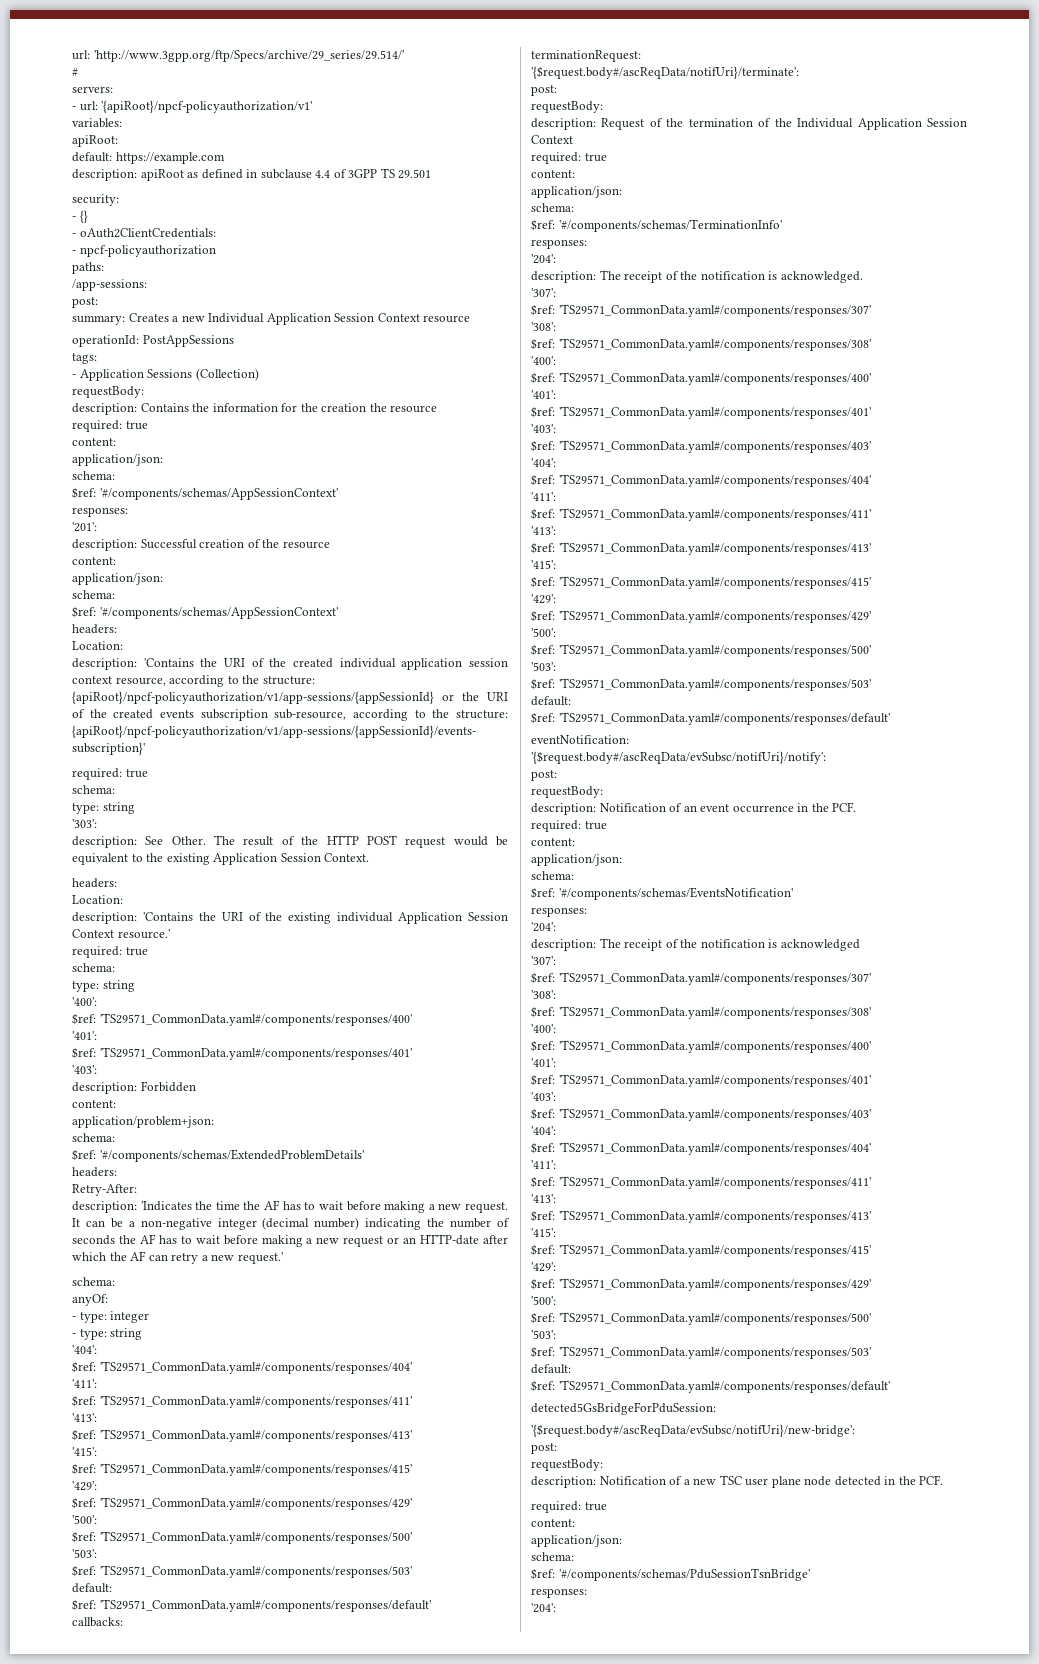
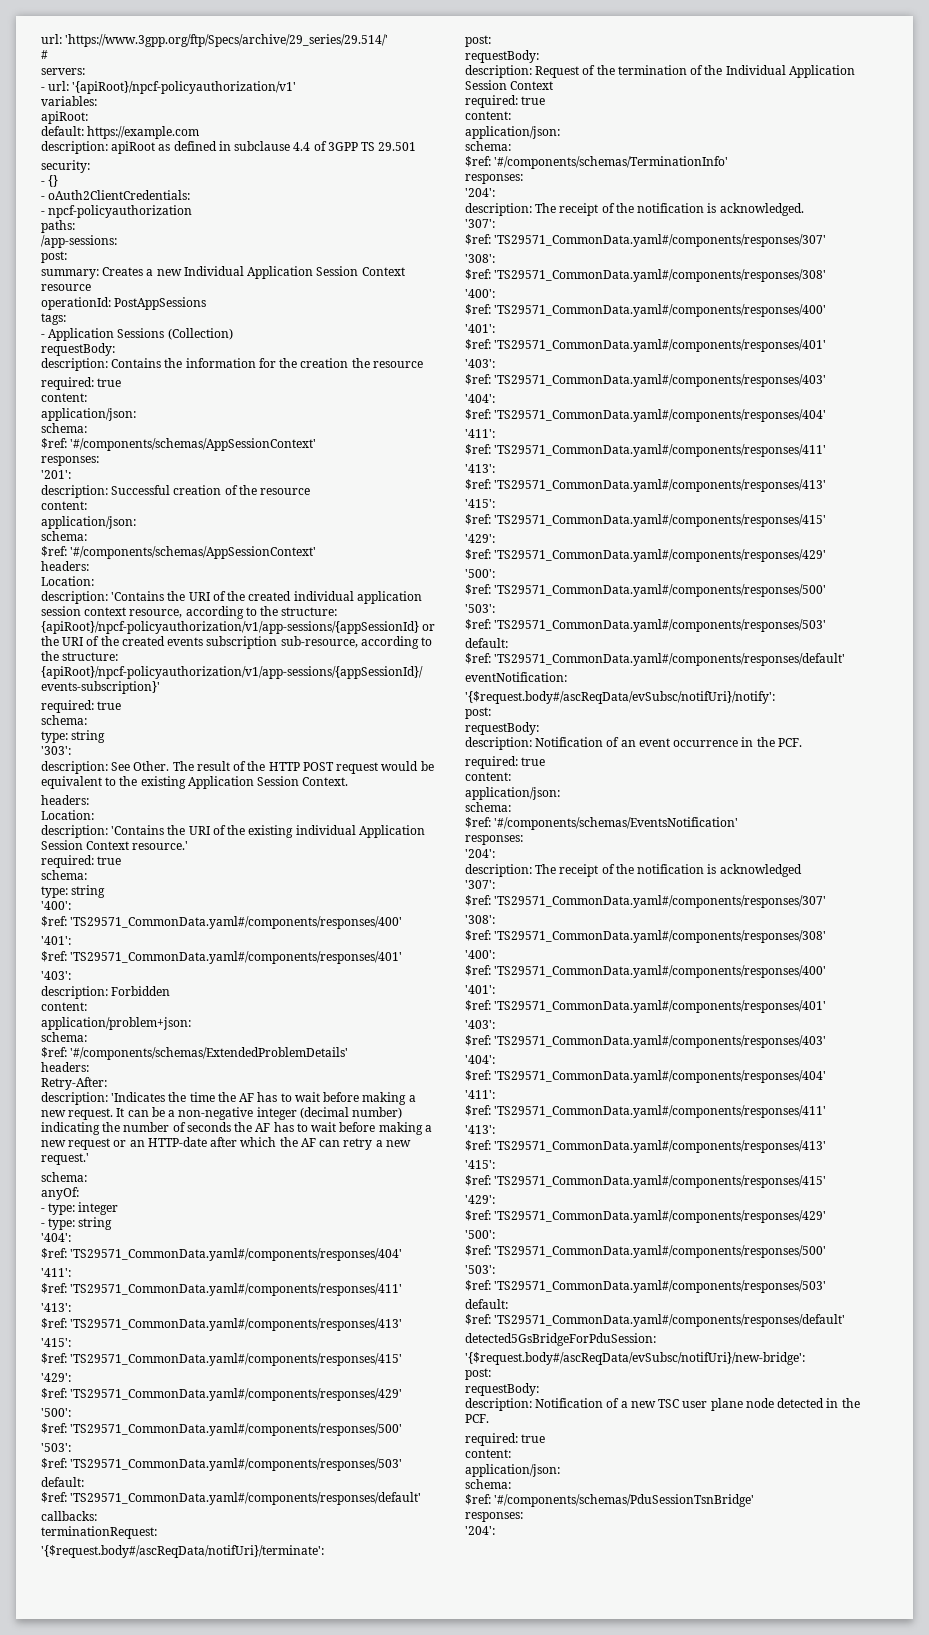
[72,50,404,62] url: 'http://www.3gpp.org/ftp/Specs/archive/29_series/29.514/' -> [41,34,389,47] url: 'https://www.3gpp.org/ftp/Specs/archive/29_series/29.514/'

